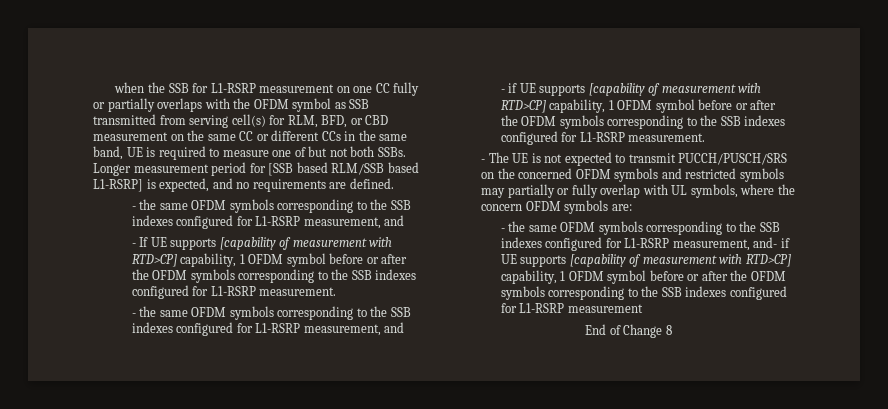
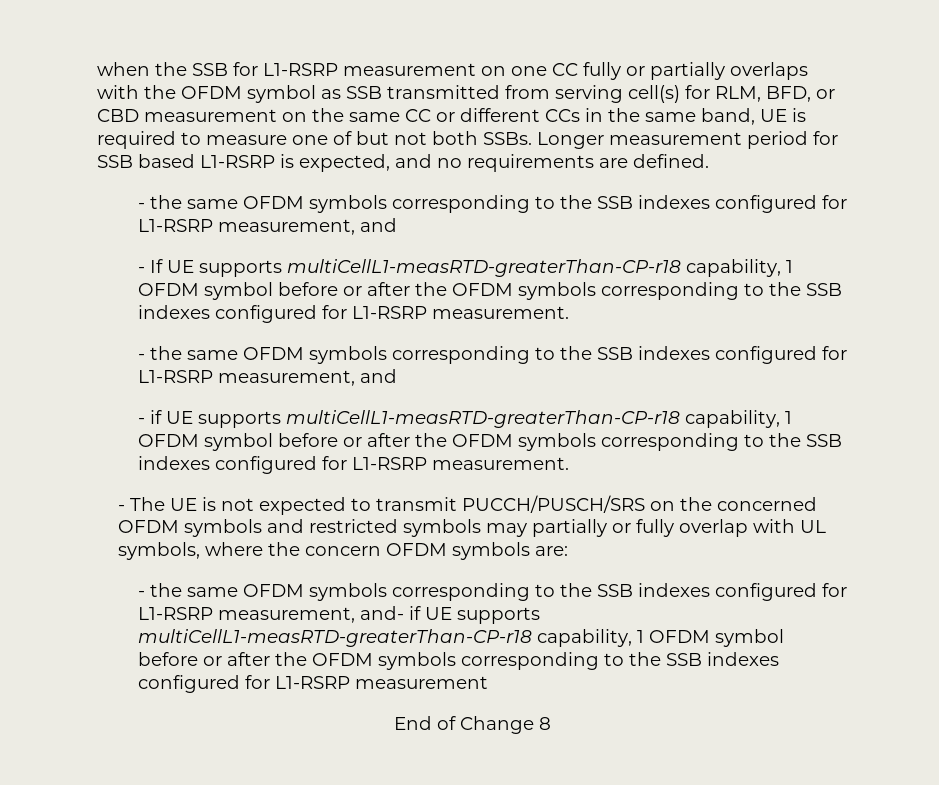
[268,162,419,176] [93,179,143,192] [SSB based RLM/SSB based L1-RSRP] -> [97,154,275,168] SSB based L1-RSRP
[219,237,393,250] [131,254,177,267] [capability of measurement with RTD>CP] -> [287,259,682,277] multiCellL1-measRTD-greaterThan-CP-r18
[588,83,762,96] [500,100,546,113] [capability of measurement with RTD>CP] -> [286,410,681,428] multiCellL1-measRTD-greaterThan-CP-r18
[569,254,791,267] [capability of measurement with RTD>CP] -> [138,629,533,647] multiCellL1-measRTD-greaterThan-CP-r18

